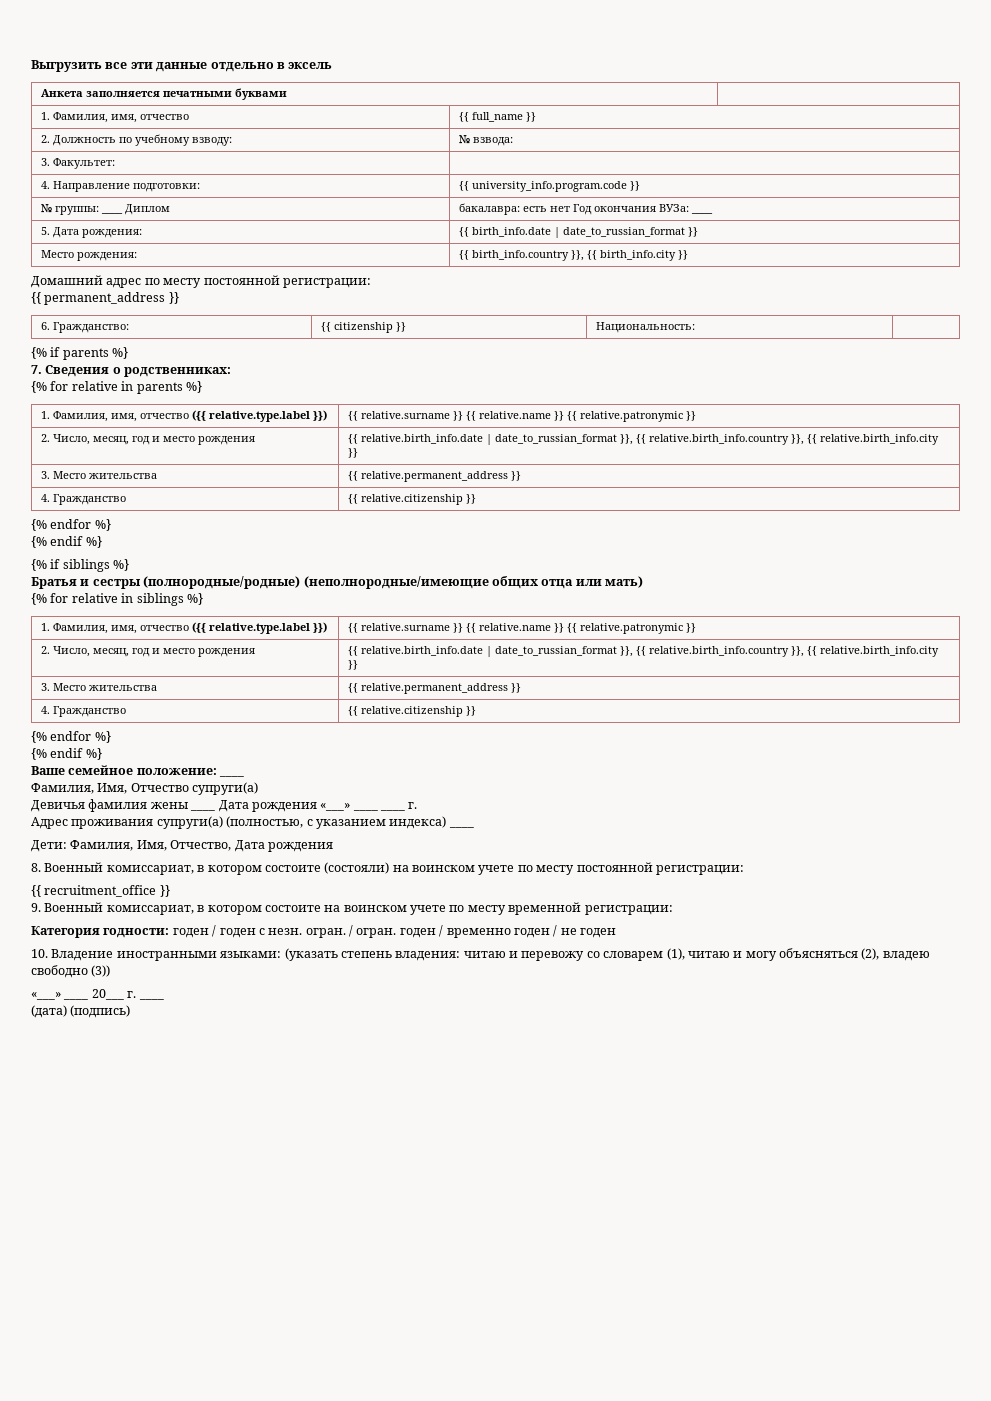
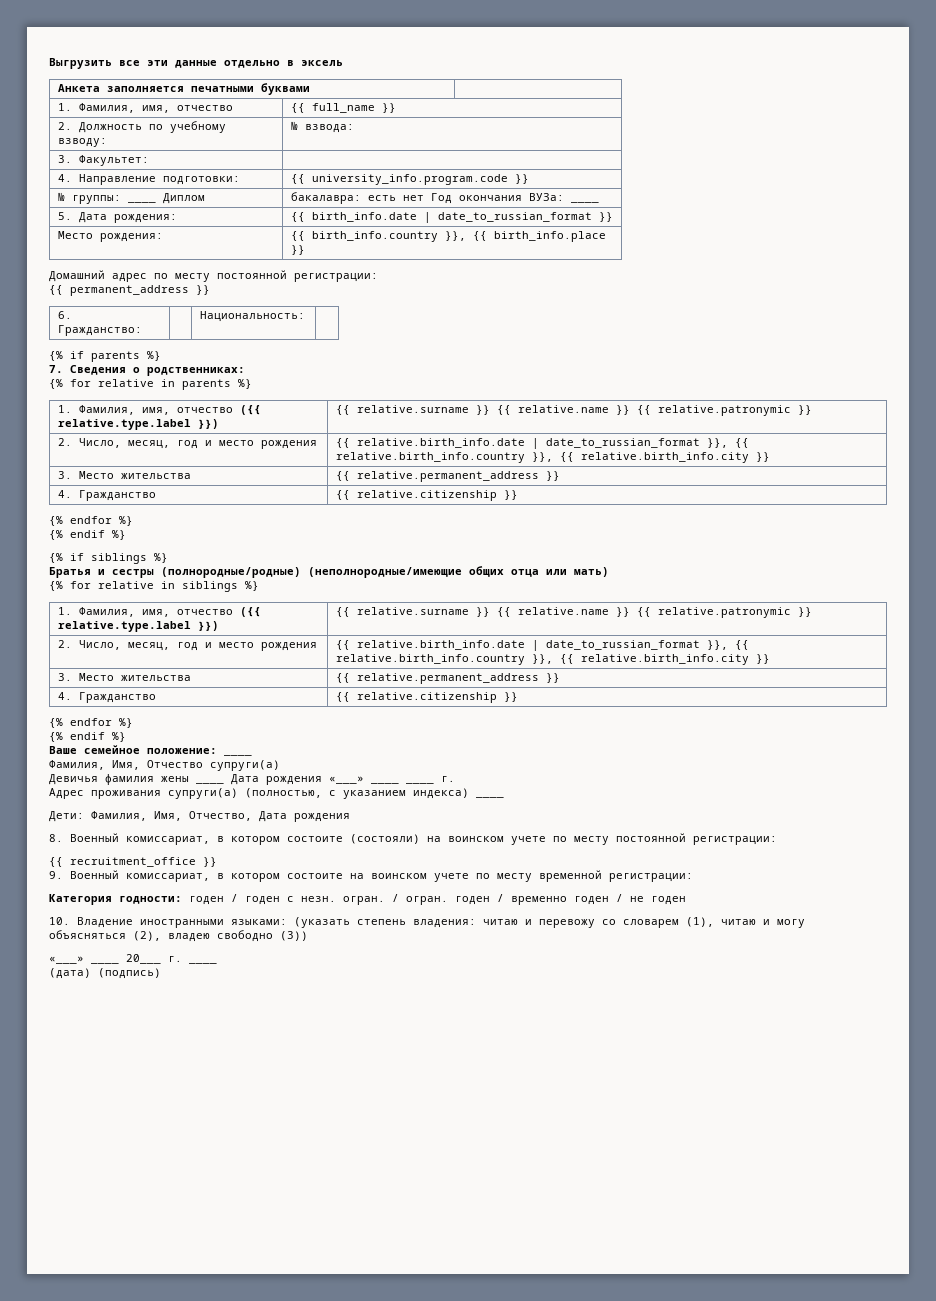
[599,250,676,261] birth_info.city -> [493,231,606,242] birth_info.place
[320,322,406,333] {{ citizenship }} -> (142, 330) none

